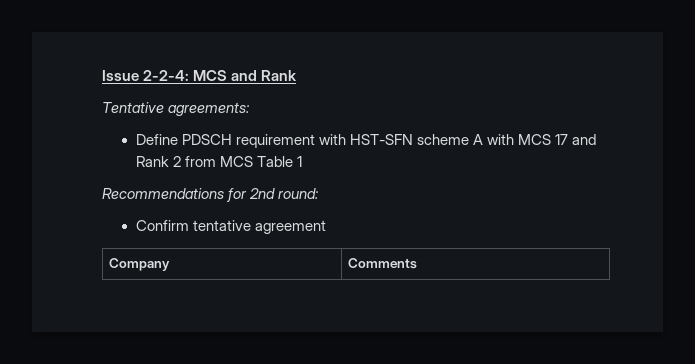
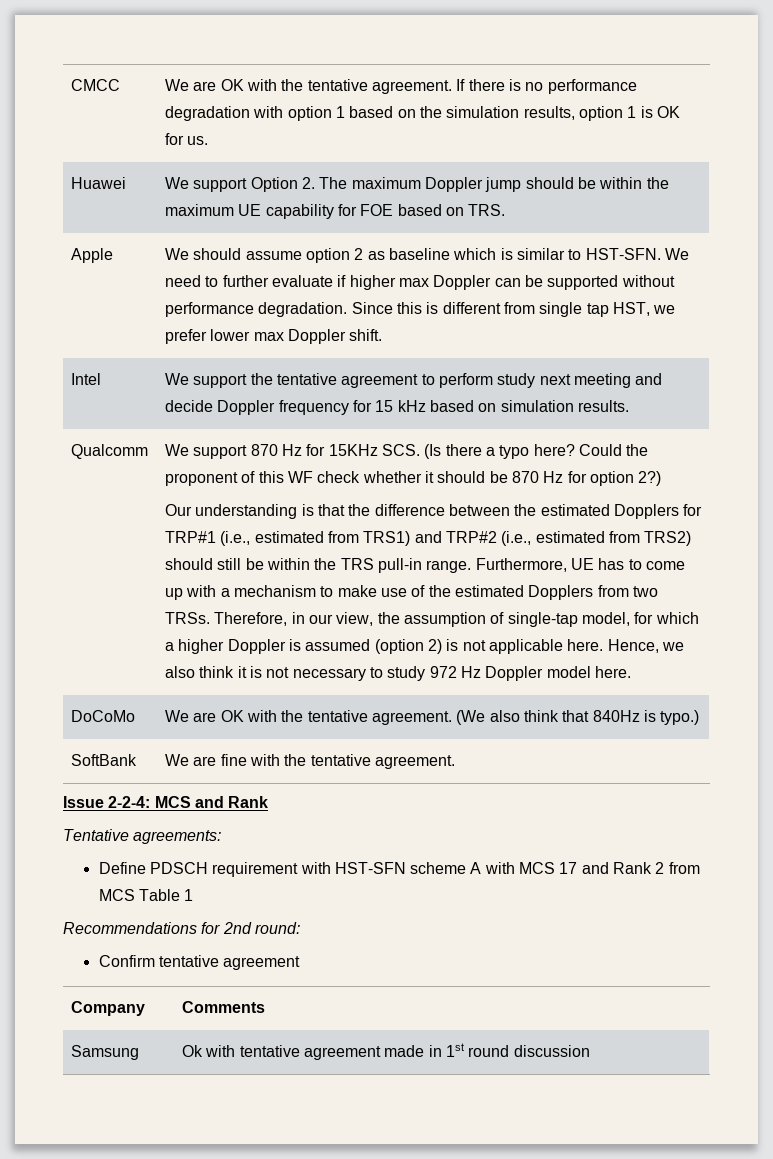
(102, 75) none -> [71,79,121,91] [165,79,637,94] [165,106,680,121] [165,133,209,145] [71,177,127,189] [165,177,669,192] [165,204,506,219] [71,248,114,263] [165,248,689,263] [165,275,675,290] [165,302,676,317] [165,329,383,344] [71,373,102,385] [165,373,663,388] [165,400,629,415] [71,444,149,459] [165,444,649,459] [165,471,662,486] [165,504,703,519] [165,531,692,546] [165,558,685,573] [165,585,658,600] [165,612,699,627] [165,639,684,654] [165,666,631,681] [71,710,136,722] [165,710,700,725] [71,754,138,766] [165,754,456,769] CMCC | We are OK with the tentative agreement. If there is no performance degradation with option 1 based on the simulation results, option 1 is OK for us. // Huawei | We support Option 2. The maximum Doppler jump should be within the maximum UE capability for FOE based on TRS. // Apple | We should assume option 2 as baseline which is similar to HST-SFN. We need to further evaluate if higher max Doppler can be supported without performance degradation. Since this is different from single tap HST, we prefer lower max Doppler shift. // Intel | We support the tentative agreement to perform study next meeting and decide Doppler frequency for 15 kHz based on simulation results. // Qualcomm | We support 870 Hz for 15KHz SCS. (Is there a typo here? Could the proponent of this WF check whether it should be 870 Hz for option 2?) // Our understanding is that the difference between the estimated Dopplers for TRP#1 (i.e., estimated from TRS1) and TRP#2 (i.e., estimated from TRS2) should still be within the TRS pull-in range. Furthermore, UE has to come up with a mechanism to make use of the estimated Dopplers from two TRSs. Therefore, in our view, the assumption of single-tap model, for which a higher Doppler is assumed (option 2) is not applicable here. Hence, we also think it is not necessary to study 972 Hz Doppler model here. // DoCoMo | We are OK with the tentative agreement. (We also think that 840Hz is typo.) // SoftBank | We are fine with the tentative agreement. //
(418, 263) none -> [71,1045,140,1060] [182,1043,590,1060] // Samsung | Ok with tentative agreement made in 1st round discussion

